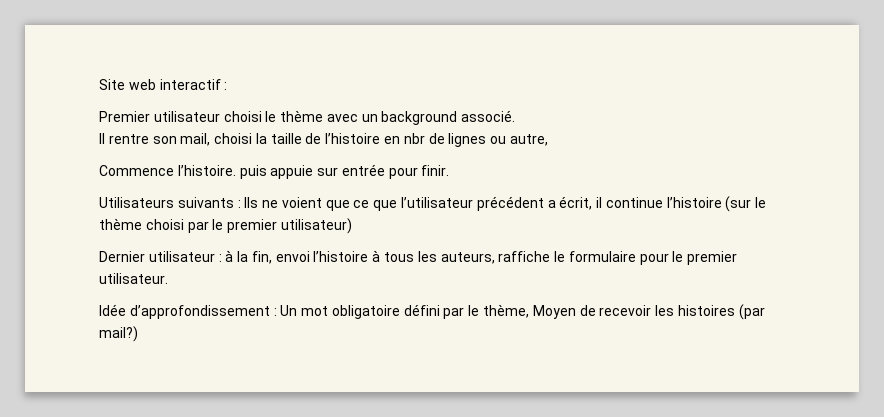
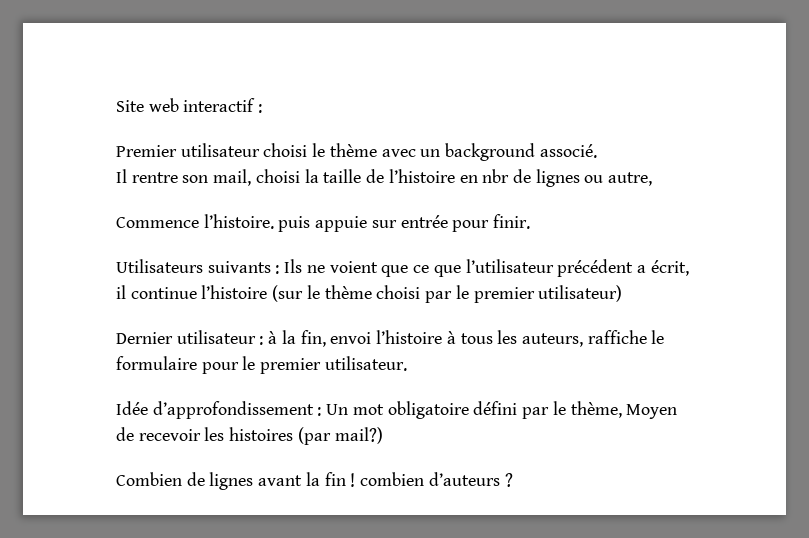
(138, 334) none -> [116,472,513,490] // Combien de lignes avant la fin ! combien d’auteurs ?

